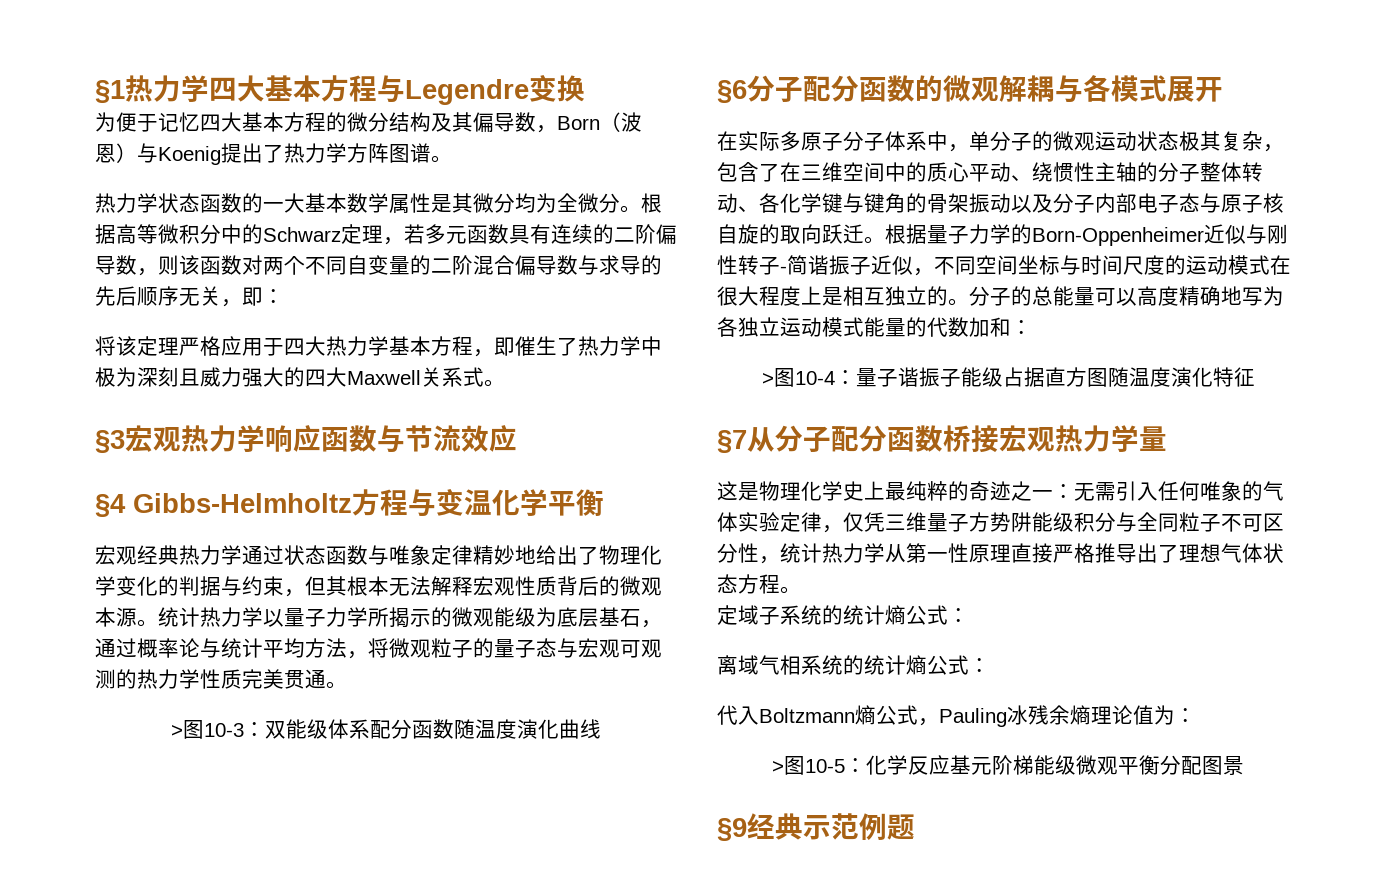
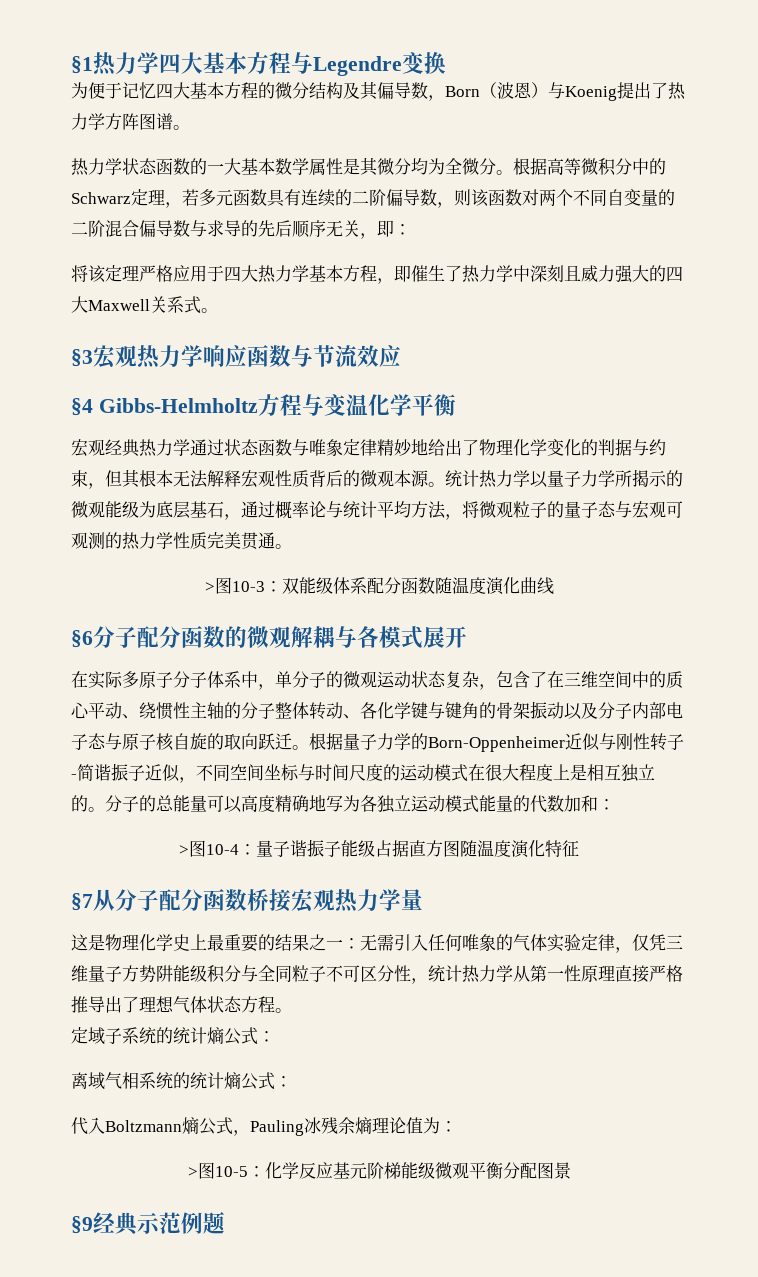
[95,367,137,387] 极为 -> (530, 273) none
[1179,131,1221,151] 极其 -> (446, 679) none
[906,481,1011,501] 纯粹的奇迹 -> [224,934,309,952] 重要的结果

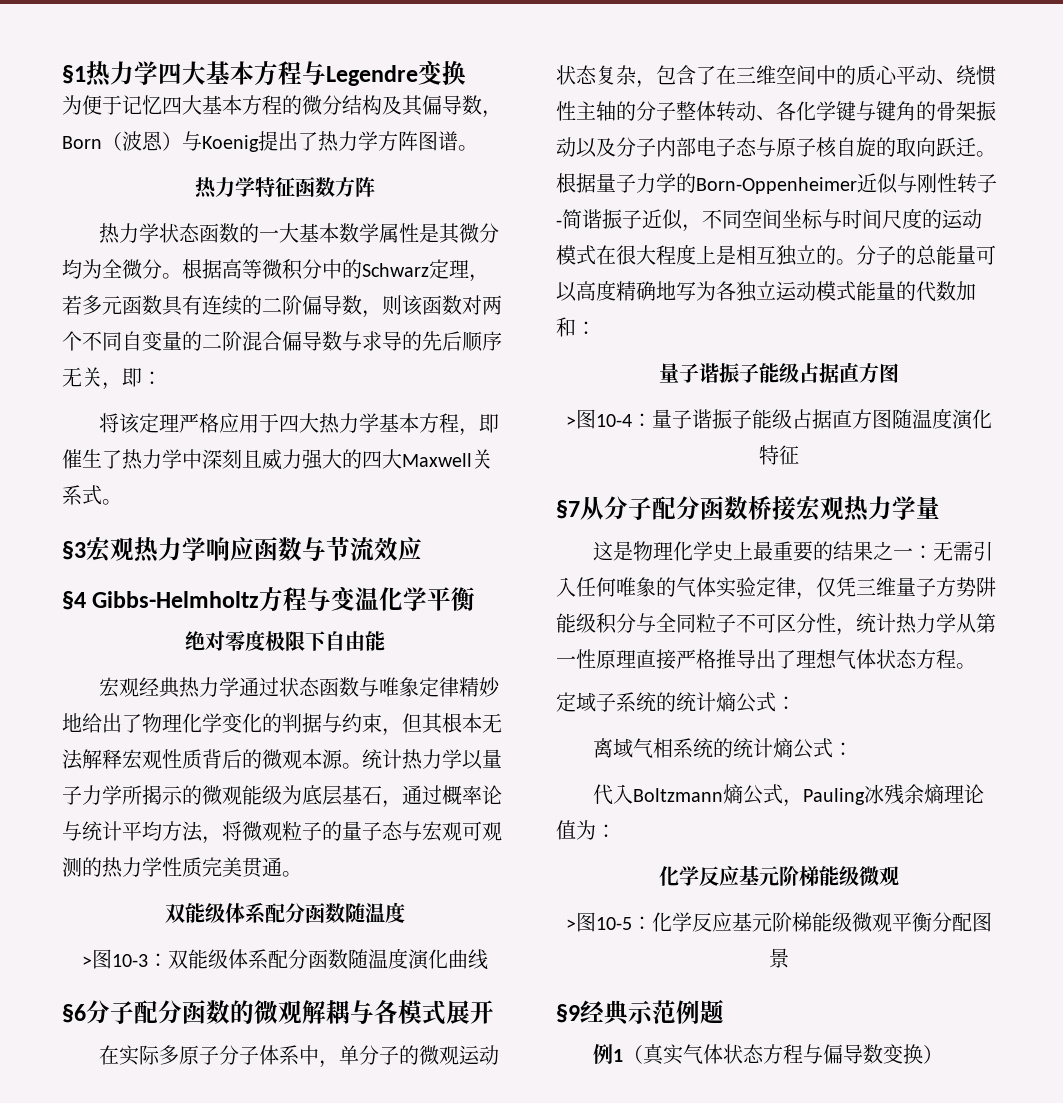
(190, 127) none -> [194,177,375,199] // 热力学特征函数方阵
(456, 405) none -> [184,630,385,651] // 绝对零度极限下自由能
(292, 546) none -> [164,902,405,924] // 双能级体系配分函数随温度
(615, 804) none -> [658,362,899,383] // 量子谐振子能级占据直方图
(457, 1126) none -> [658,865,899,886] // 化学反应基元阶梯能级微观
(225, 1222) none -> [593,1043,944,1065] // 例1（真实气体状态方程与偏导数变换）

